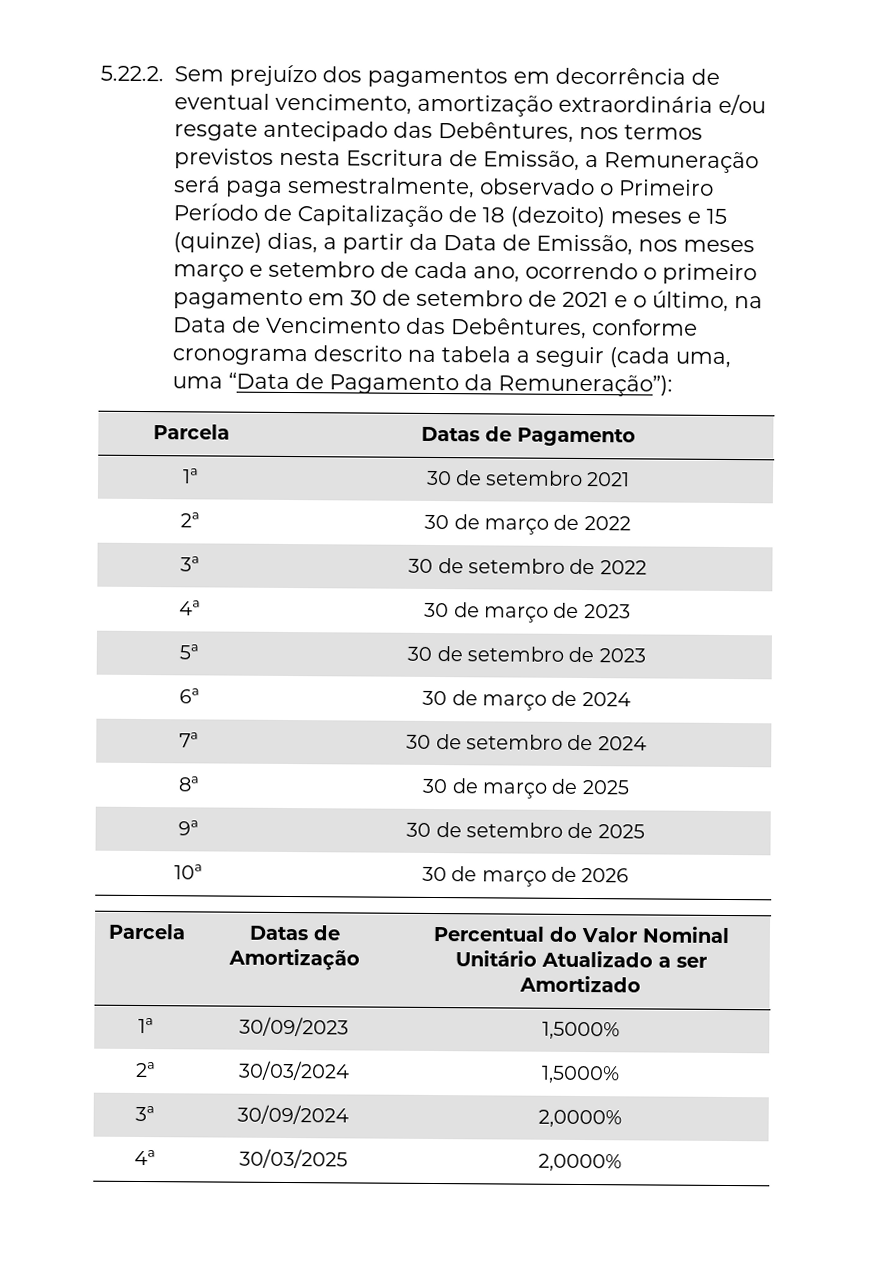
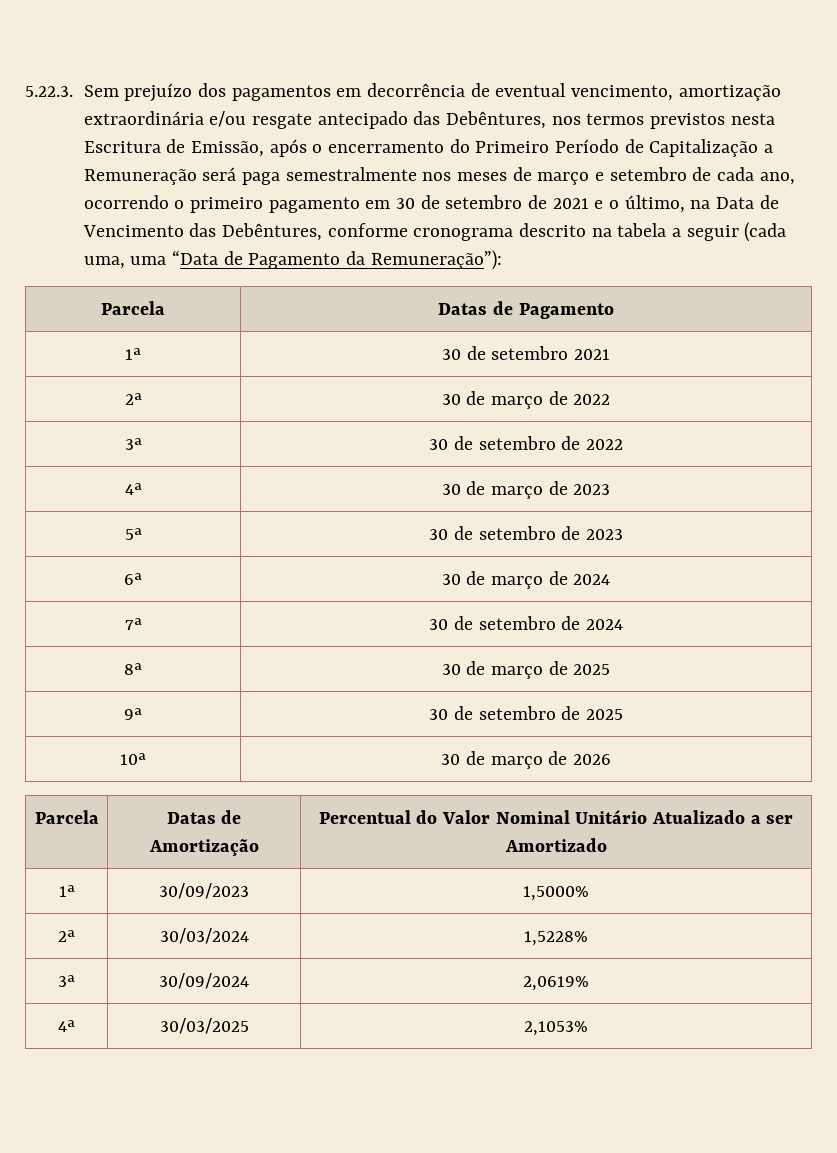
[100,65,164,82] 5.22.2. -> [25,86,73,97] 5.22.3.
[584,151,759,174] [172,176,714,199] [172,203,727,228] [172,232,633,256] a Remuneração será paga semestralmente, observado o Primeiro Período de Capitalização de 18 (dezoito) meses e 15 (quinze) dias, a partir da Data de Emissão, -> [269,139,773,157] [83,167,417,185] após o encerramento do Primeiro Período de Capitalização a Remuneração será paga semestralmente
(755, 246) none -> [512,167,532,181] de
[540,1065,620,1084] 1,5000% -> [524,931,588,946] 1,5228%
[537,1109,622,1128] 2,0000% -> [523,976,589,991] 2,0619%
[537,1153,622,1172] 2,0000% -> [524,1021,588,1036] 2,1053%

